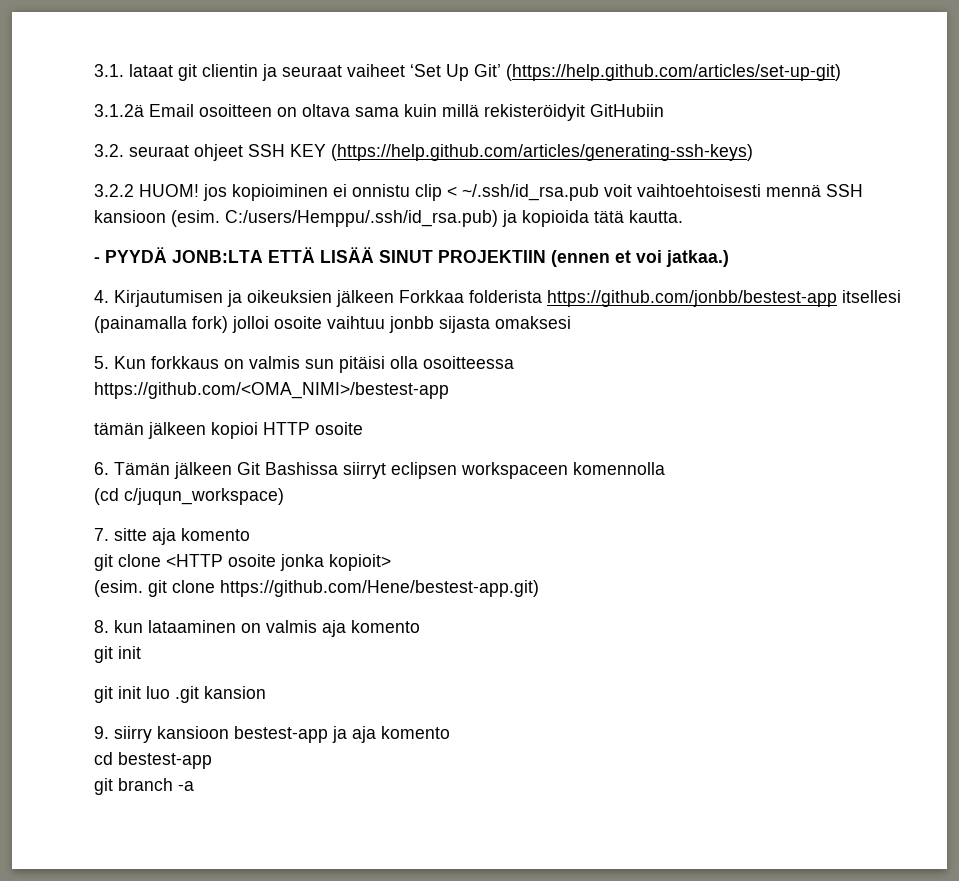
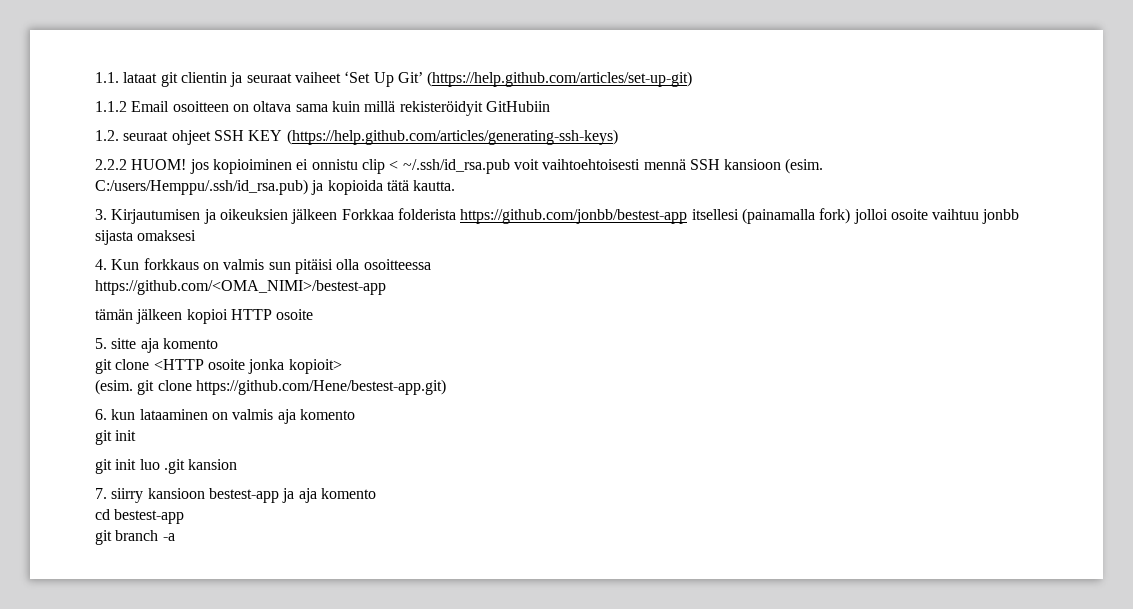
[94,64,124,77] 3.1. -> [95,72,119,83] 1.1.
[94,104,144,117] 3.1.2ä -> [95,101,127,112] 1.1.2
[94,144,124,157] 3.2. -> [95,130,119,141] 1.2.
[94,184,134,197] 3.2.2 -> [95,159,127,170] 2.2.2
[94,247,729,267] [94,290,109,303] - PYYDÄ JONB:LTA ETTÄ LISÄÄ SINUT PROJEKTIIN (ennen et voi jatkaa.) // 4. -> [95,209,107,220] 3.
[94,356,109,369] 5. -> [95,259,107,270] 4.
[94,462,665,479] [94,488,284,505] [94,528,109,541] 6. Tämän jälkeen Git Bashissa siirryt eclipsen workspaceen komennolla // (cd c/juqun_workspace) // 7. -> [95,338,107,349] 5.
[94,620,109,633] 8. -> [95,409,107,420] 6.
[94,726,109,739] 9. -> [95,488,107,499] 7.

